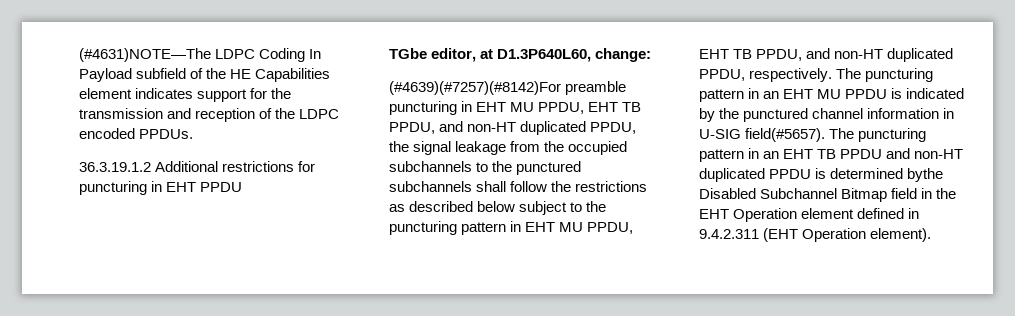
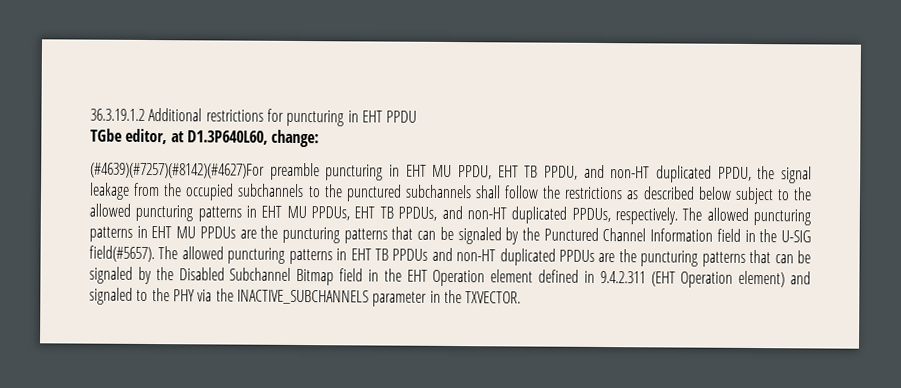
[79,48,322,62] [79,68,331,82] [79,88,292,102] [79,108,340,122] [79,128,194,139] (#4631)NOTE—The LDPC Coding In Payload subfield of the HE Capabilities element indicates support for the transmission and reception of the LDPC encoded PPDUs. // -> (90, 114) none
[389,81,561,95] (#4639)(#7257)(#8142)For -> [90,162,265,179] (#4639)(#7257)(#8142)(#4627)For
[389,221,634,235] [699,48,954,62] [699,69,745,81] puncturing pattern in EHT MU PPDU, EHT TB PPDU, and non-HT duplicated PPDU, -> [89,203,611,224] allowed puncturing patterns in EHT MU PPDUs, EHT TB PPDUs, and non-HT duplicated PPDUs,
[865,68,934,82] [699,88,965,102] [699,108,955,122] [699,128,927,142] [699,148,964,162] [699,168,944,182] puncturing pattern in an EHT MU PPDU is indicated by the punctured channel information in U-SIG field(#5657). The puncturing pattern in an EHT TB PPDU and non-HT duplicated PPDU is determined bythe -> [706,207,812,226] [89,225,811,245] [89,245,812,267] [89,266,174,285] allowed puncturing patterns in EHT MU PPDUs are the puncturing patterns that can be signaled by the Punctured Channel Information field in the U-SIG field(#5657). The allowed puncturing patterns in EHT TB PPDUs and non-HT duplicated PPDUs are the puncturing patterns that can be signaled by the
[870,228,932,242] element). -> [738,270,811,288] [89,287,522,307] element) and signaled to the PHY via the INACTIVE_SUBCHANNELS parameter in the TXVECTOR.

